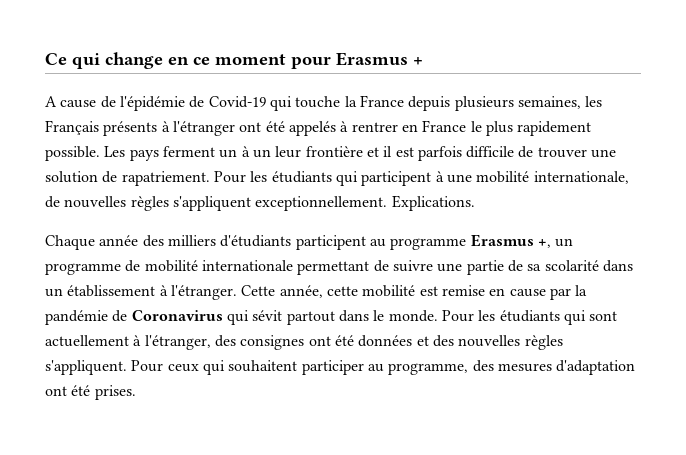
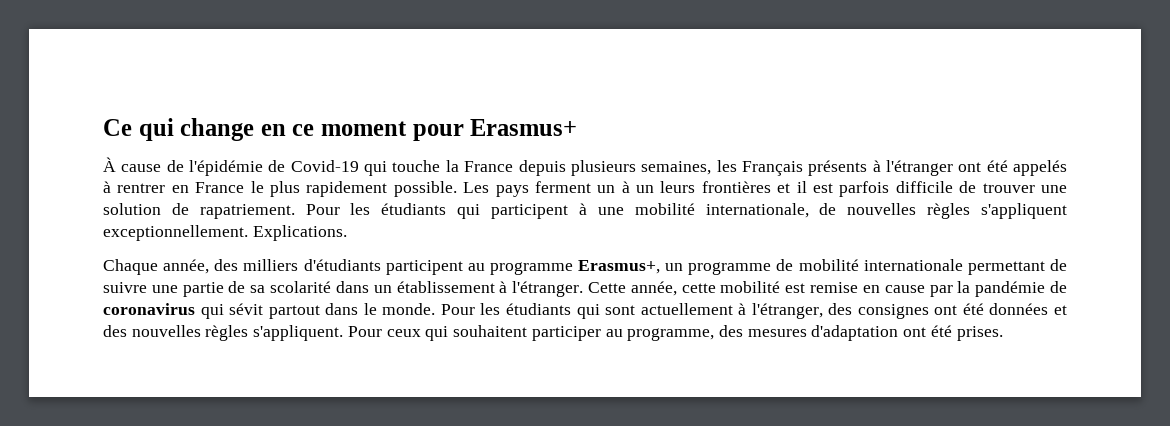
[336,52,423,66] [45,96,57,107] Erasmus + // A -> [470,119,578,136] [103,157,116,172] Erasmus+ // À
[275,146,363,158] leur frontière -> [660,181,771,193] leurs frontières
[99,235,139,246] année -> [163,259,210,274] année,
[470,234,551,248] Erasmus +, -> [578,260,661,274] Erasmus+,
[131,310,223,321] Coronavirus -> [103,303,195,315] coronavirus

